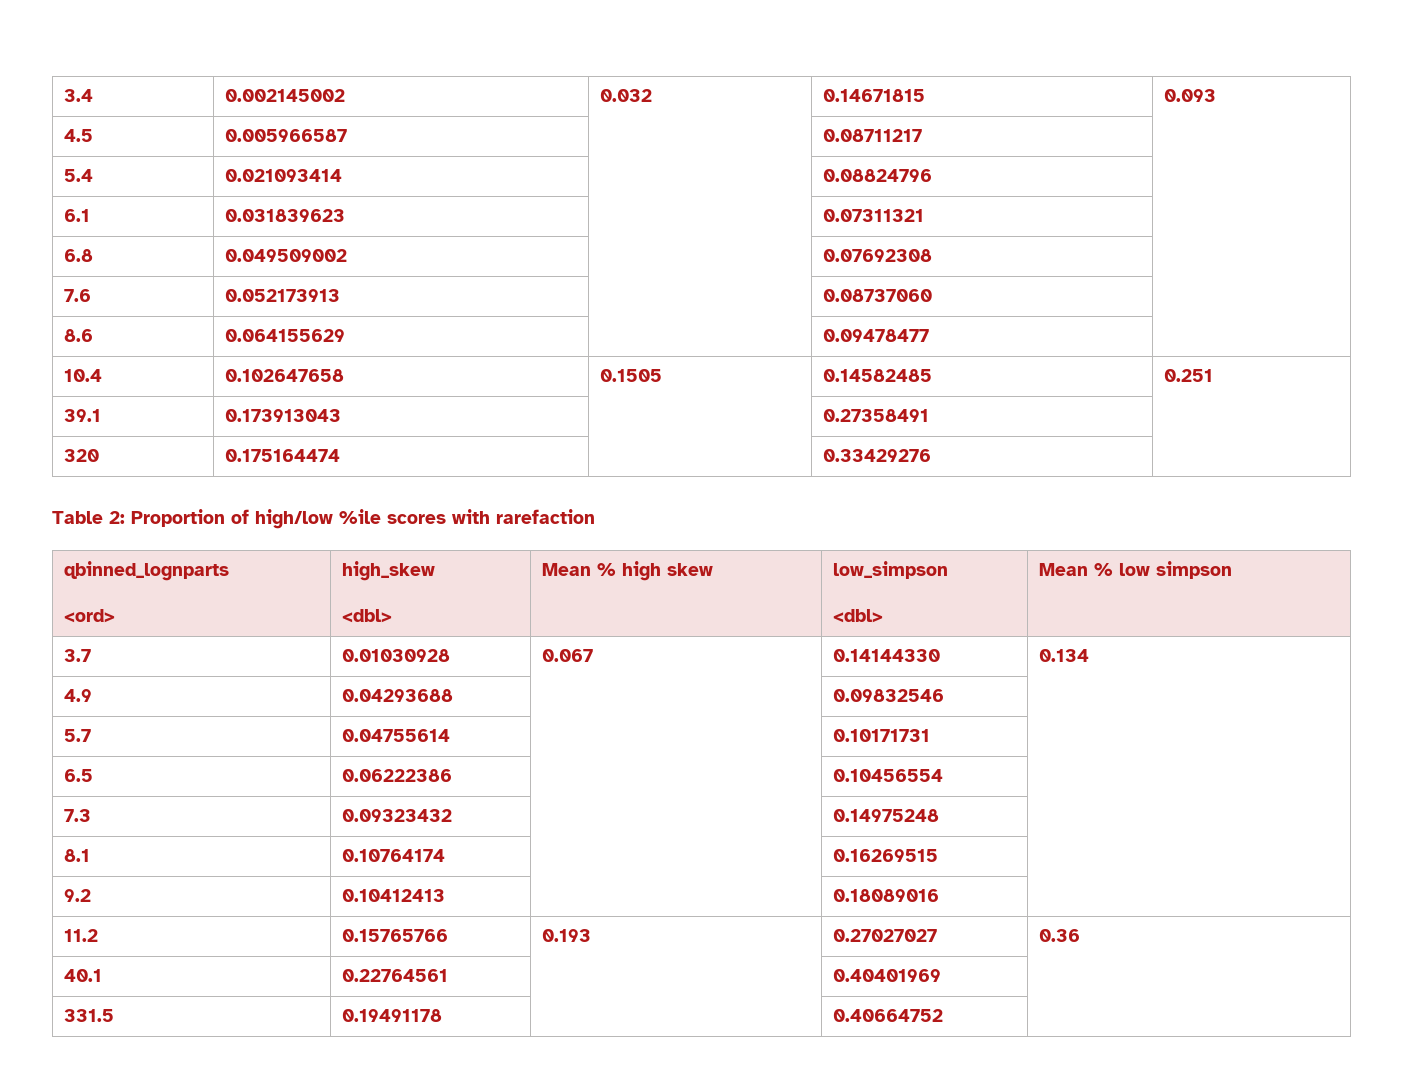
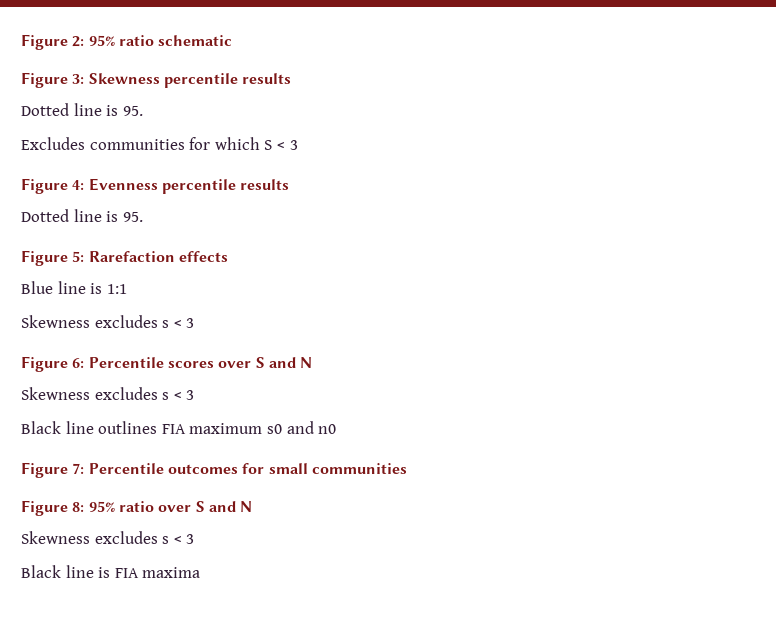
[64,89,94,102] [225,89,346,102] [600,89,653,102] [823,89,926,102] [1164,89,1217,102] [64,129,94,142] [225,129,348,142] [823,129,923,142] [64,169,94,182] [225,169,343,182] [823,169,933,182] [64,209,91,222] [225,209,346,222] [823,209,925,222] [64,249,94,262] [225,249,348,262] [823,249,933,262] [64,289,92,302] [225,289,341,302] [823,289,933,302] [64,329,94,342] [225,329,346,342] [823,329,930,342] [64,369,103,382] [225,369,345,382] [600,369,663,382] [823,369,933,382] [1164,369,1214,382] [64,409,102,422] [225,409,342,422] [823,409,930,422] [64,449,100,462] [225,449,341,462] [823,449,932,462] [52,509,595,529] [64,561,230,581] [64,609,116,623] [342,561,436,581] [342,609,393,623] [542,561,714,581] [833,561,949,579] [833,609,884,623] [1039,561,1233,579] [64,649,92,662] [342,649,451,662] [542,649,594,662] [833,649,941,662] [1039,649,1090,662] [64,689,93,702] [342,689,454,702] [833,689,945,702] [64,729,92,742] [342,729,451,742] [833,729,931,742] [64,769,94,782] [342,769,453,782] [833,769,944,782] [64,809,92,822] [342,809,453,822] [833,809,940,822] [64,849,91,862] [342,849,446,862] [833,849,939,862] [64,889,92,902] [342,889,446,902] [833,889,940,902] [64,929,99,942] [342,929,449,942] [542,929,592,942] [833,929,938,942] [1039,929,1081,942] [64,969,103,982] [342,969,449,982] [833,969,942,982] [64,1009,115,1022] [342,1009,443,1022] [833,1009,944,1022] 3.4 | 0.002145002 | 0.032 | 0.14671815 | 0.093 // 4.5 | 0.005966587 | | 0.08711217 | // 5.4 | 0.021093414 | | 0.08824796 | // 6.1 | 0.031839623 | | 0.07311321 | // 6.8 | 0.049509002 | | 0.07692308 | // 7.6 | 0.052173913 | | 0.08737060 | // 8.6 | 0.064155629 | | 0.09478477 | // 10.4 | 0.102647658 | 0.1505 | 0.14582485 | 0.251 // 39.1 | 0.173913043 | | 0.27358491 | // 320 | 0.175164474 | | 0.33429276 | // Table 2: Proportion of high/low %ile scores with rarefaction // qbinned_lognparts // <ord> | high_skew // <dbl> | Mean % high skew | low_simpson // <dbl> | Mean % low simpson // 3.7 | 0.01030928 | 0.067 | 0.14144330 | 0.134 // 4.9 | 0.04293688 | | 0.09832546 | // 5.7 | 0.04755614 | | 0.10171731 | // 6.5 | 0.06222386 | | 0.10456554 | // 7.3 | 0.09323432 | | 0.14975248 | // 8.1 | 0.10764174 | | 0.16269515 | // 9.2 | 0.10412413 | | 0.18089016 | // 11.2 | 0.15765766 | 0.193 | 0.27027027 | 0.36 // 40.1 | 0.22764561 | | 0.40401969 | // 331.5 | 0.19491178 | | 0.40664752 | -> [21,34,233,50] [21,72,292,88] [21,103,143,116] [21,137,298,150] [21,178,290,194] [21,209,143,222] [21,250,228,266] [21,281,127,294] [21,315,195,328] [21,356,313,372] [21,387,195,400] [21,421,337,434] [21,462,407,478] [21,500,253,516] [21,531,195,544] [21,565,201,578] Figure 2: 95% ratio schematic // Figure 3: Skewness percentile results // Dotted line is 95. // Excludes communities for which S < 3 // Figure 4: Evenness percentile results // Dotted line is 95. // Figure 5: Rarefaction effects // Blue line is 1:1 // Skewness excludes s < 3 // Figure 6: Percentile scores over S and N // Skewness excludes s < 3 // Black line outlines FIA maximum s0 and n0 // Figure 7: Percentile outcomes for small communities // Figure 8: 95% ratio over S and N // Skewness excludes s < 3 // Black line is FIA maxima

